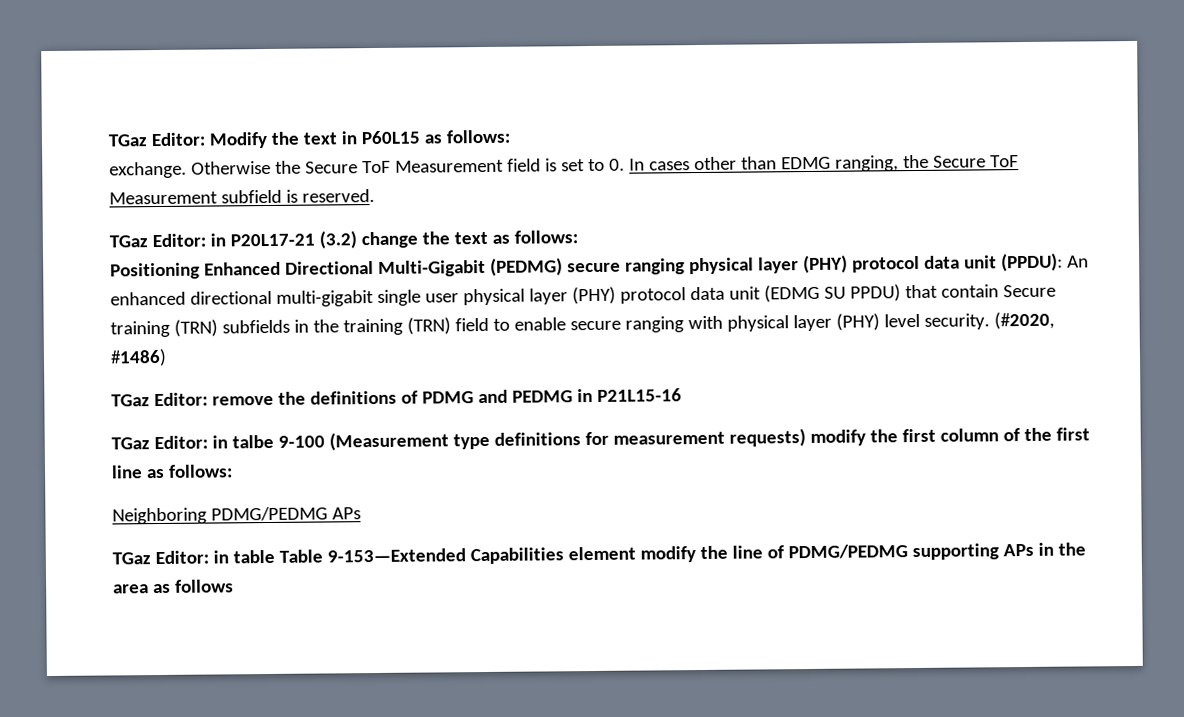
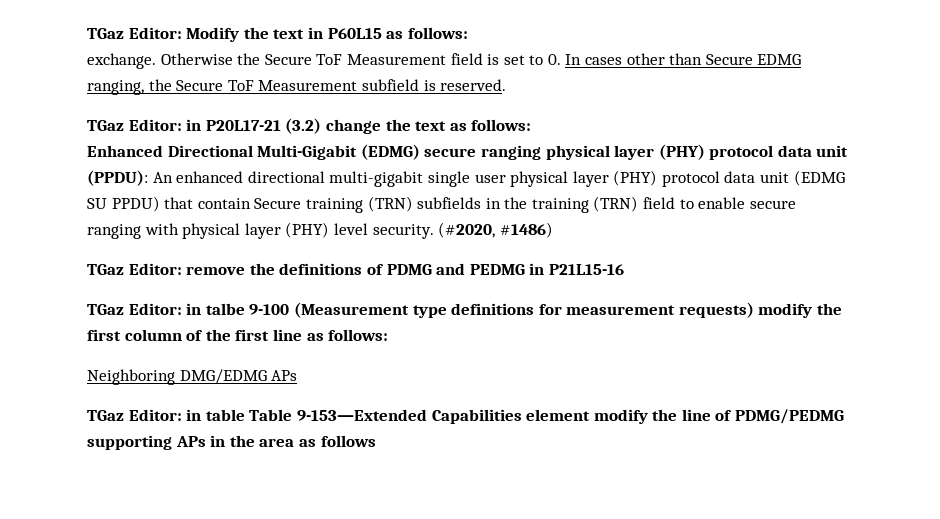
(777, 163) none -> [705,54,753,65] Secure
[110,262,200,280] Positioning -> (532, 125) none
[489,257,563,276] (PEDMG) -> [360,144,420,160] (EDMG)
[210,506,328,522] PDMG/PEDMG -> [179,369,267,384] DMG/EDMG

